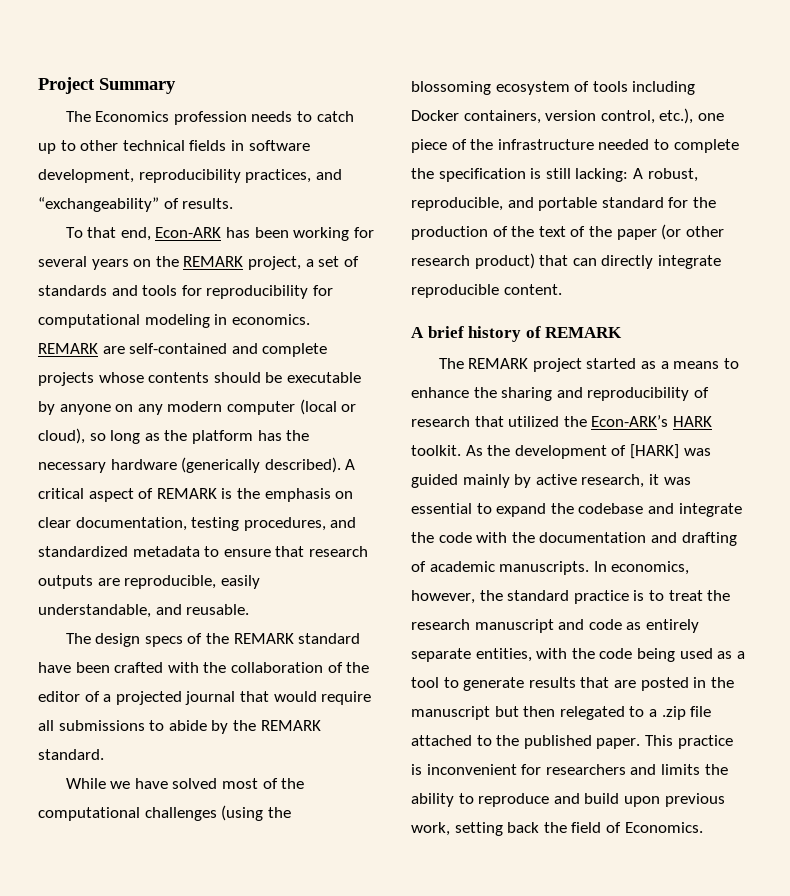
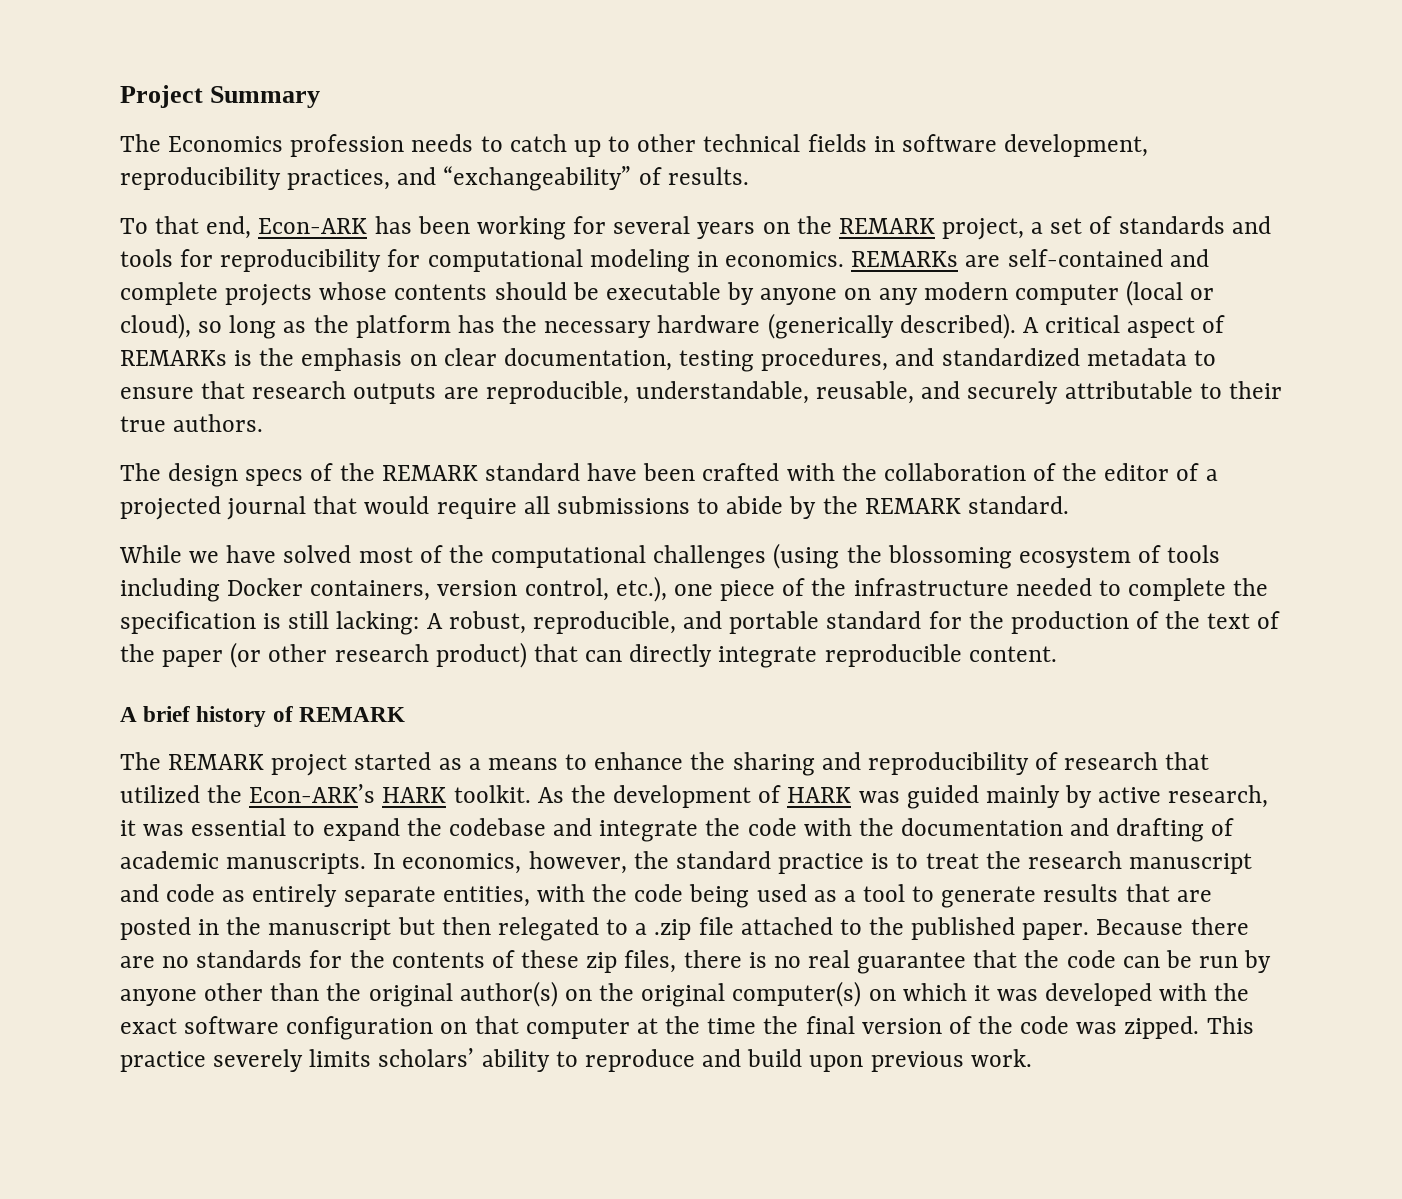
[38,343,98,354] REMARK -> [851,251,959,267] REMARKs
[156,488,217,499] REMARK -> [120,350,227,366] REMARKs
[220,575,260,589] [38,604,250,618] easily understandable, and reusable. -> [635,381,1282,404] [120,414,264,432] understandable, reusable, and securely attributable to their true authors.
[629,444,679,459] [HARK] -> [787,787,852,803] HARK
[644,735,733,749] [411,764,728,775] This practice is inconvenient for researchers and limits the -> [1096,917,1249,935] [120,950,1272,974] [120,981,1250,1007] [120,1016,1254,1040] [120,1048,475,1072] Because there are no standards for the contents of these zip files, there is no real guarantee that the code can be run by anyone other than the original author(s) on the original computer(s) on which it was developed with the exact software configuration on that computer at the time the final version of the code was zipped. This practice severely limits scholars’
[411,822,703,836] work, setting back the field of Economics. -> [970,1049,1032,1067] work.

